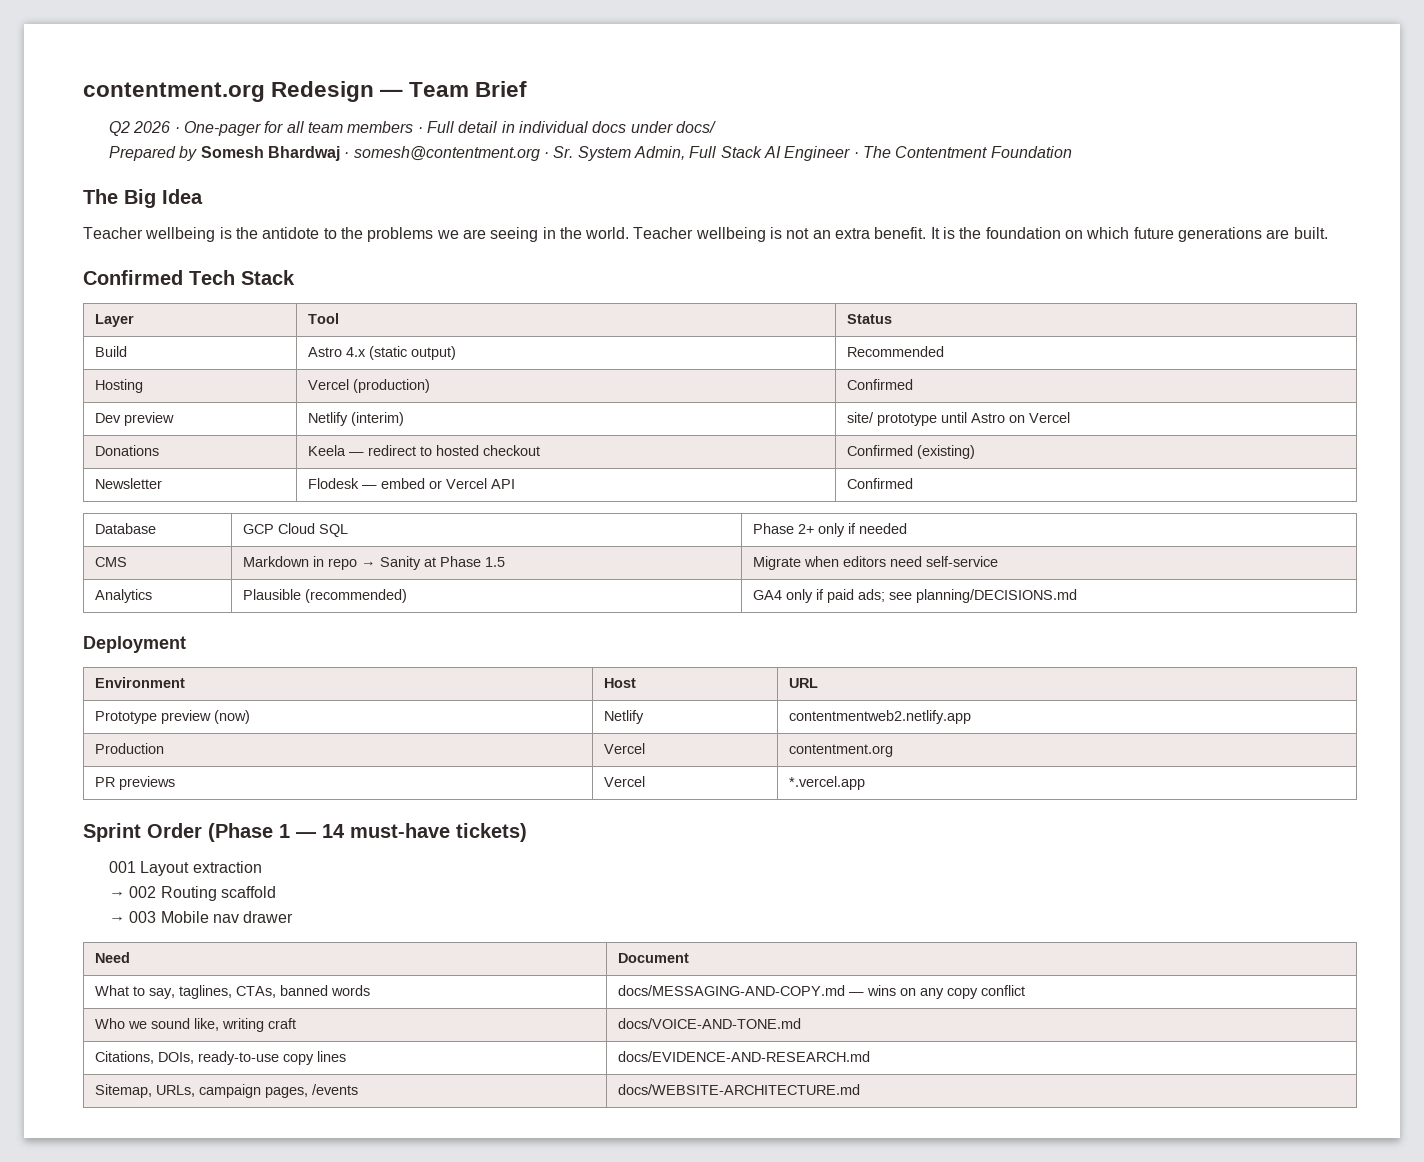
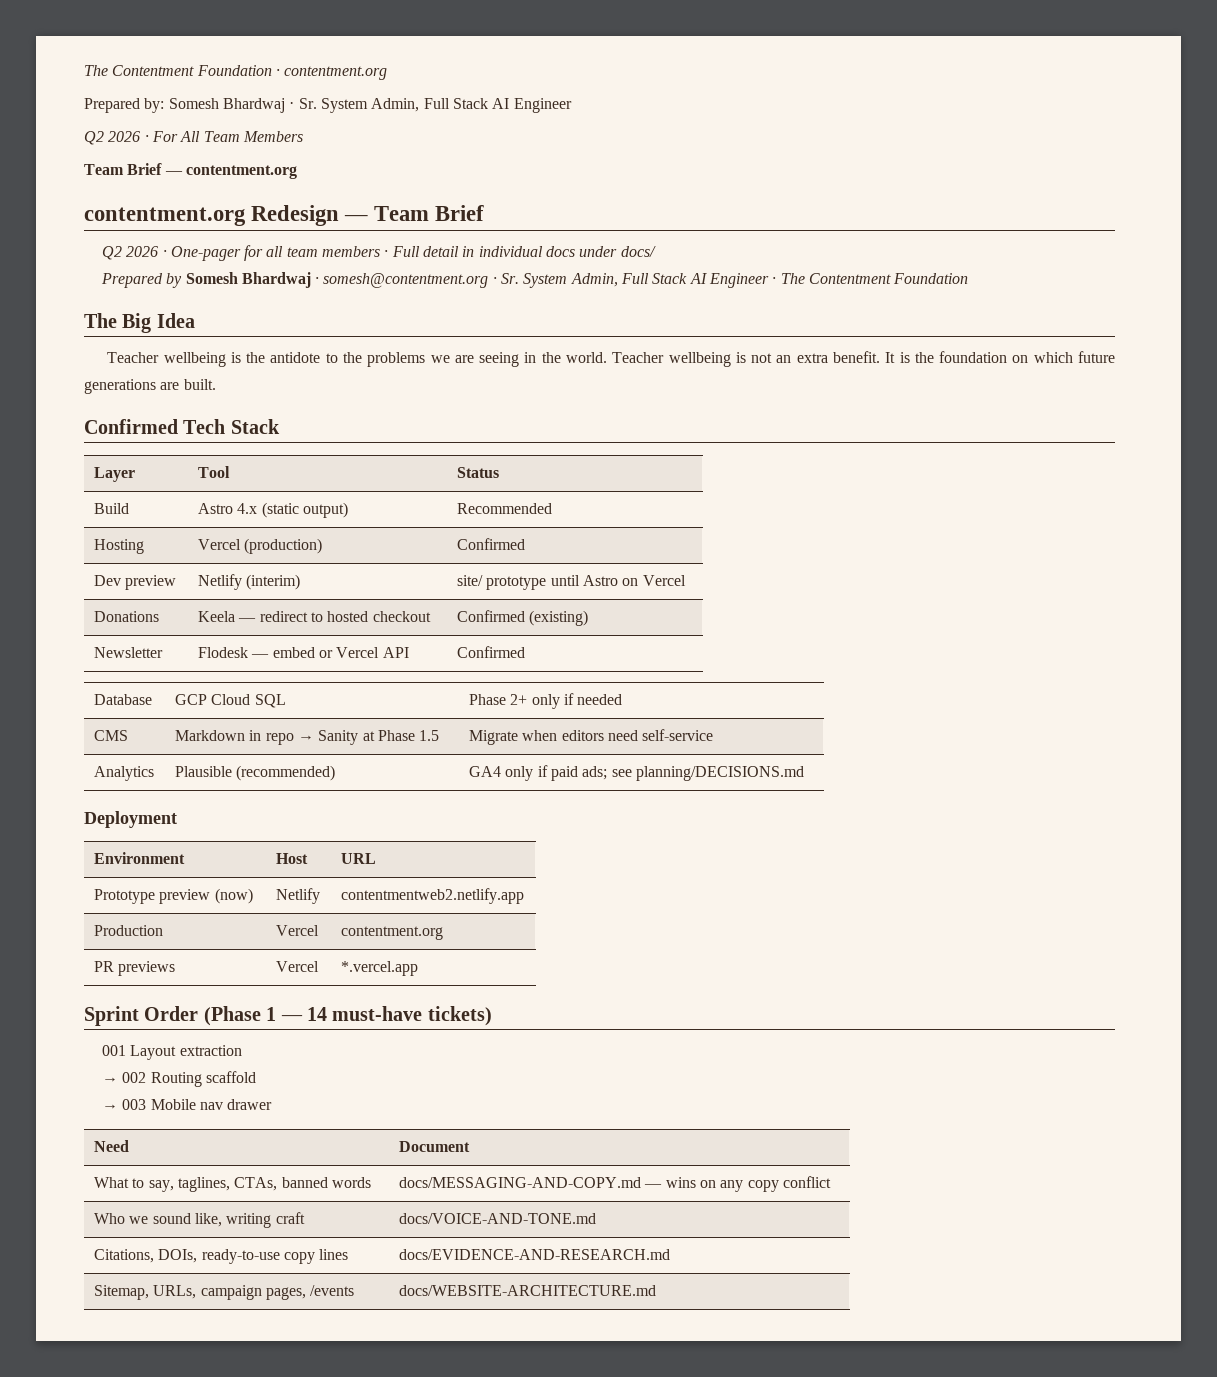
(83, 92) none -> [84,65,388,80] [84,98,572,113] [84,131,303,145] [84,163,297,179] The Contentment Foundation · contentment.org // Prepared by: Somesh Bhardwaj · Sr. System Admin, Full Stack AI Engineer // Q2 2026 · For All Team Members // Team Brief — contentment.org //

